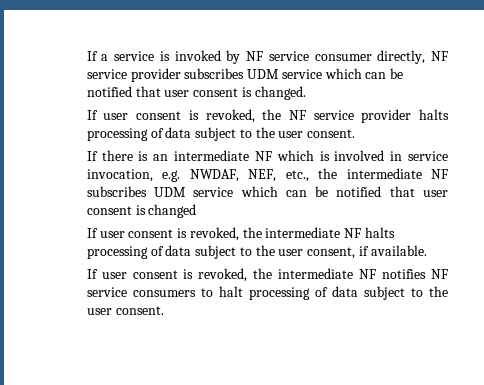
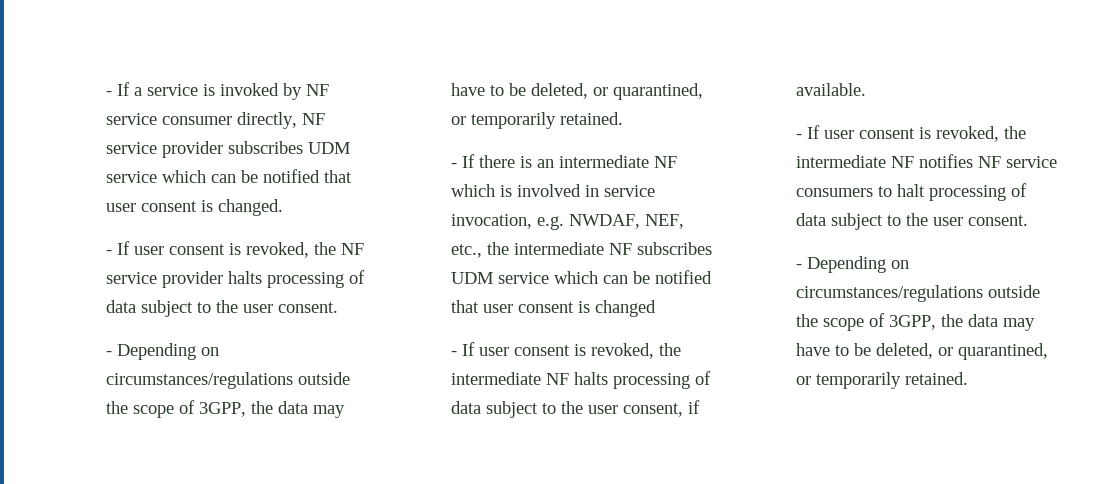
(86, 56) none -> [105,91,112,96] -
(306, 93) none -> [105,250,112,255] -
(356, 133) none -> [105,343,219,360] [105,372,350,389] [105,400,345,418] [450,83,703,100] [450,112,623,129] [450,163,457,168] - Depending on circumstances/regulations outside the scope of 3GPP, the data may have to be deleted, or quarantined, or temporarily retained. // -
(197, 211) none -> [450,351,457,356] -
(427, 250) none -> [795,134,802,139] -
(164, 310) none -> [795,256,909,273] [795,285,1040,302] [795,313,1035,331] [795,343,1048,360] [795,372,968,389] // - Depending on circumstances/regulations outside the scope of 3GPP, the data may have to be deleted, or quarantined, or temporarily retained.

